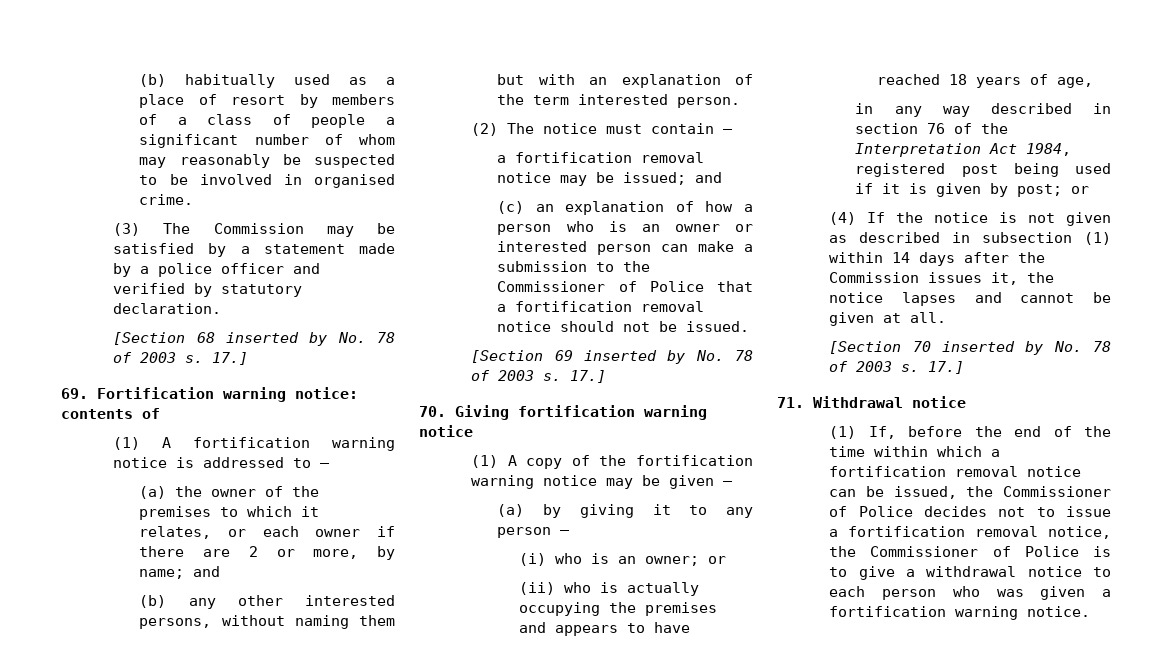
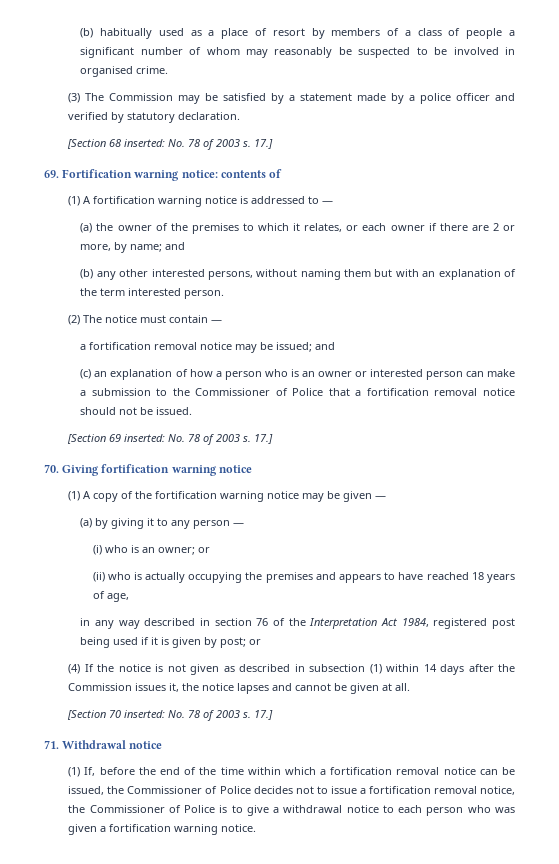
[225,332,328,346] inserted by -> [124,139,166,147] inserted:
[583,350,686,364] inserted by -> [124,434,166,442] inserted:
[941,341,1044,355] inserted by -> [124,710,166,718] inserted:

